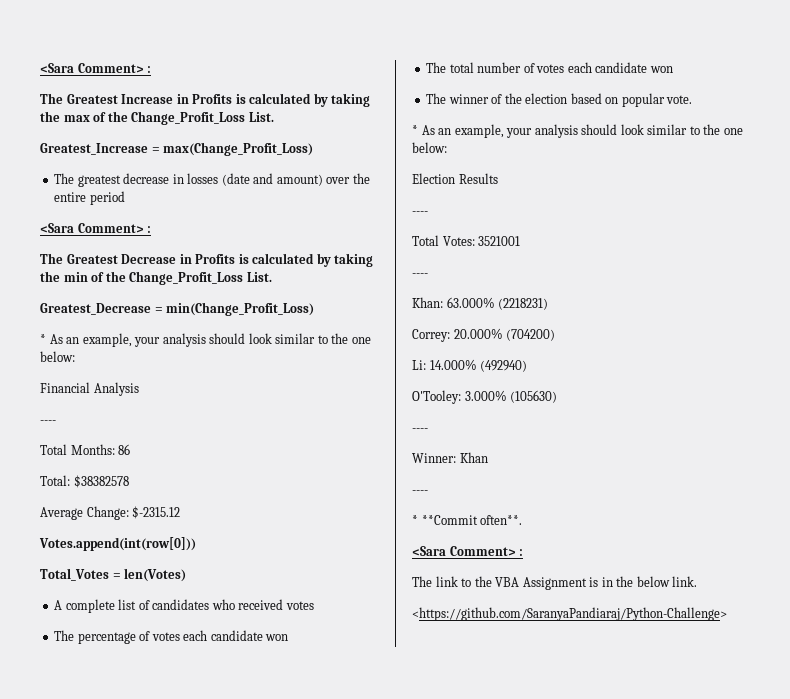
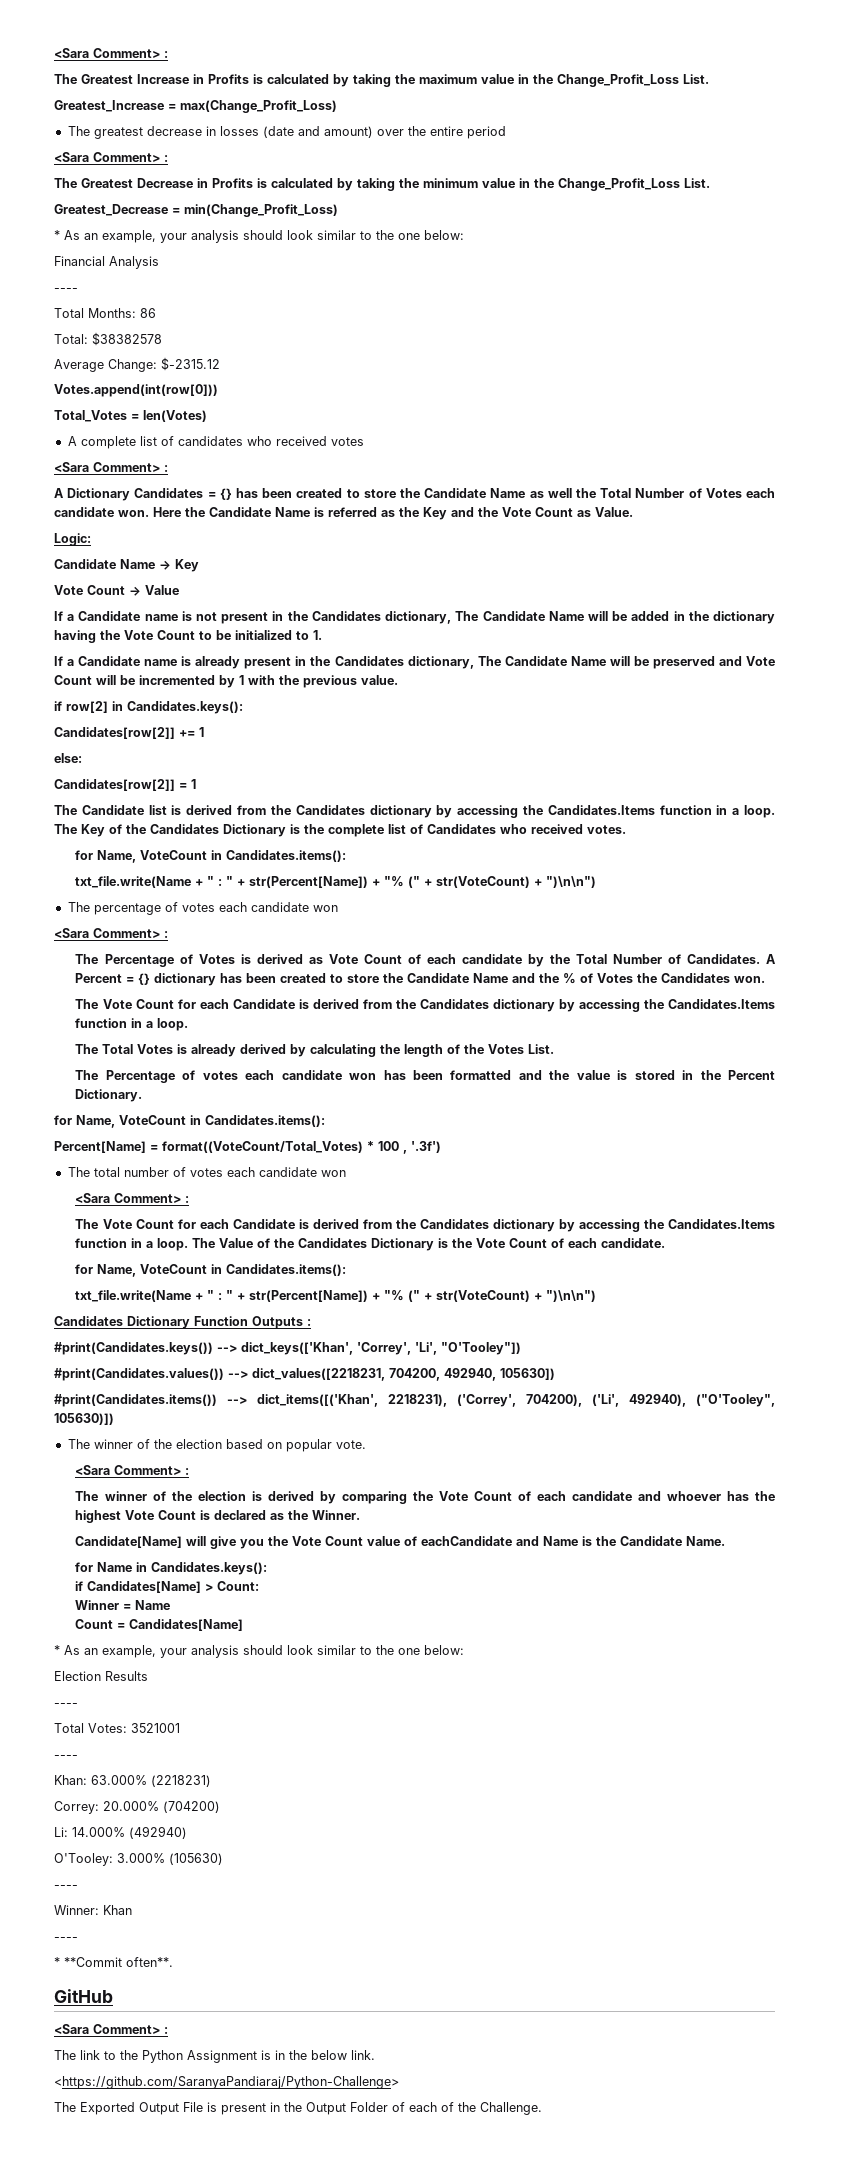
[63,112,107,122] max of -> [419,74,529,84] maximum value in
[63,272,105,282] min of -> [423,178,530,188] minimum value in
(314, 605) none -> [54,462,168,472] [54,488,776,501] [54,507,633,520] [54,533,91,546] [54,559,199,572] [54,585,179,596] [54,611,776,624] [54,630,322,643] [54,656,775,669] [54,675,398,688] [54,701,243,714] [54,727,204,739] [54,753,82,763] [54,779,196,791] [54,805,775,818] [54,824,626,837] [75,850,347,863] [75,876,597,888] // <Sara Comment> : // A Dictionary Candidates = {} has been created to store the Candidate Name as well the Total Number of Votes each candidate won. Here the Candidate Name is referred as the Key and the Vote Count as Value. // Logic: // Candidate Name → Key // Vote Count → Value // If a Candidate name is not present in the Candidates dictionary, The Candidate Name will be added in the dictionary having the Vote Count to be initialized to 1. // If a Candidate name is already present in the Candidates dictionary, The Candidate Name will be preserved and Vote Count will be incremented by 1 with the previous value. // if row[2] in Candidates.keys(): // Candidates[row[2]] += 1 // else: // Candidates[row[2]] = 1 // The Candidate list is derived from the Candidates dictionary by accessing the Candidates.Items function in a loop. The Key of the Candidates Dictionary is the complete list of Candidates who received votes. // for Name, VoteCount in Candidates.items(): // txt_file.write(Name + " : " + str(Percent[Name]) + "% (" + str(VoteCount) + ")\n\n")
(289, 637) none -> [54,928,168,938] [75,954,777,967] [75,973,766,986] [75,999,775,1012] [75,1018,189,1031] [75,1044,555,1057] [75,1070,775,1083] [75,1089,143,1102] [54,1115,325,1128] [54,1141,441,1154] // <Sara Comment> : // The Percentage of Votes is derived as Vote Count of each candidate by the Total Number of Candidates. A Percent = {} dictionary has been created to store the Candidate Name and the % of Votes the Candidates won. // The Vote Count for each Candidate is derived from the Candidates dictionary by accessing the Candidates.Items function in a loop. // The Total Votes is already derived by calculating the length of the Votes List. // The Percentage of votes each candidate won has been formatted and the value is stored in the Percent Dictionary. // for Name, VoteCount in Candidates.items(): // Percent[Name] = format((VoteCount/Total_Votes) * 100 , '.3f')
(673, 69) none -> [75,1193,190,1203] [75,1219,775,1232] [75,1238,666,1251] [75,1264,347,1277] [75,1290,597,1302] [54,1316,311,1329] [54,1342,521,1355] [54,1368,555,1381] [54,1394,775,1407] [54,1413,114,1425] // <Sara Comment> : // The Vote Count for each Candidate is derived from the Candidates dictionary by accessing the Candidates.Items function in a loop. The Value of the Candidates Dictionary is the Vote Count of each candidate. // for Name, VoteCount in Candidates.items(): // txt_file.write(Name + " : " + str(Percent[Name]) + "% (" + str(VoteCount) + ")\n\n") // Candidates Dictionary Function Outputs : // #print(Candidates.keys()) --> dict_keys(['Khan', 'Correy', 'Li', "O'Tooley"]) // #print(Candidates.values()) --> dict_values([2218231, 704200, 492940, 105630]) // #print(Candidates.items()) --> dict_items([('Khan', 2218231), ('Correy', 704200), ('Li', 492940), ("O'Tooley", 105630)])
(693, 99) none -> [75,1465,190,1475] [75,1491,775,1504] [75,1510,361,1523] [75,1536,726,1549] [75,1562,268,1575] [75,1581,260,1593] [75,1600,171,1610] [75,1619,244,1631] // <Sara Comment> : // The winner of the election is derived by comparing the Vote Count of each candidate and whoever has the highest Vote Count is declared as the Winner. // Candidate[Name] will give you the Vote Count value of eachCandidate and Name is the Candidate Name. // for Name in Candidates.keys(): // if Candidates[Name] > Count: // Winner = Name // Count = Candidates[Name]
(523, 520) none -> [54,1989,113,2003] // GitHub
[495,577,520,587] VBA -> [142,2050,183,2063] Python
(727, 614) none -> [54,2102,542,2115] // The Exported Output File is present in the Output Folder of each of the Challenge.

